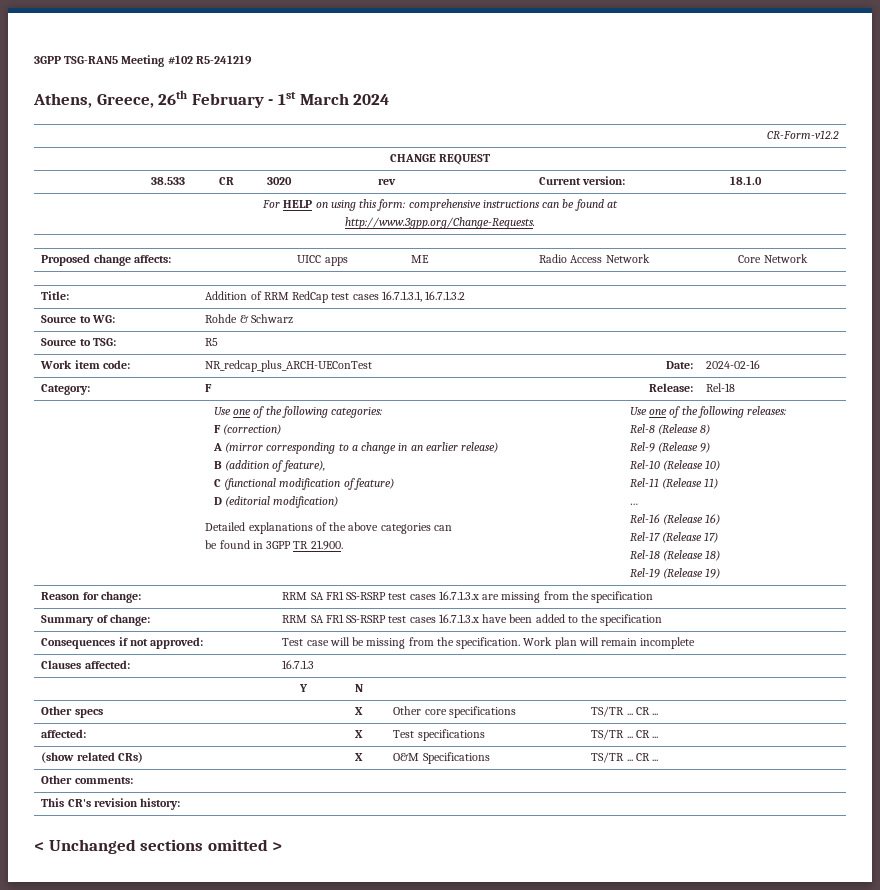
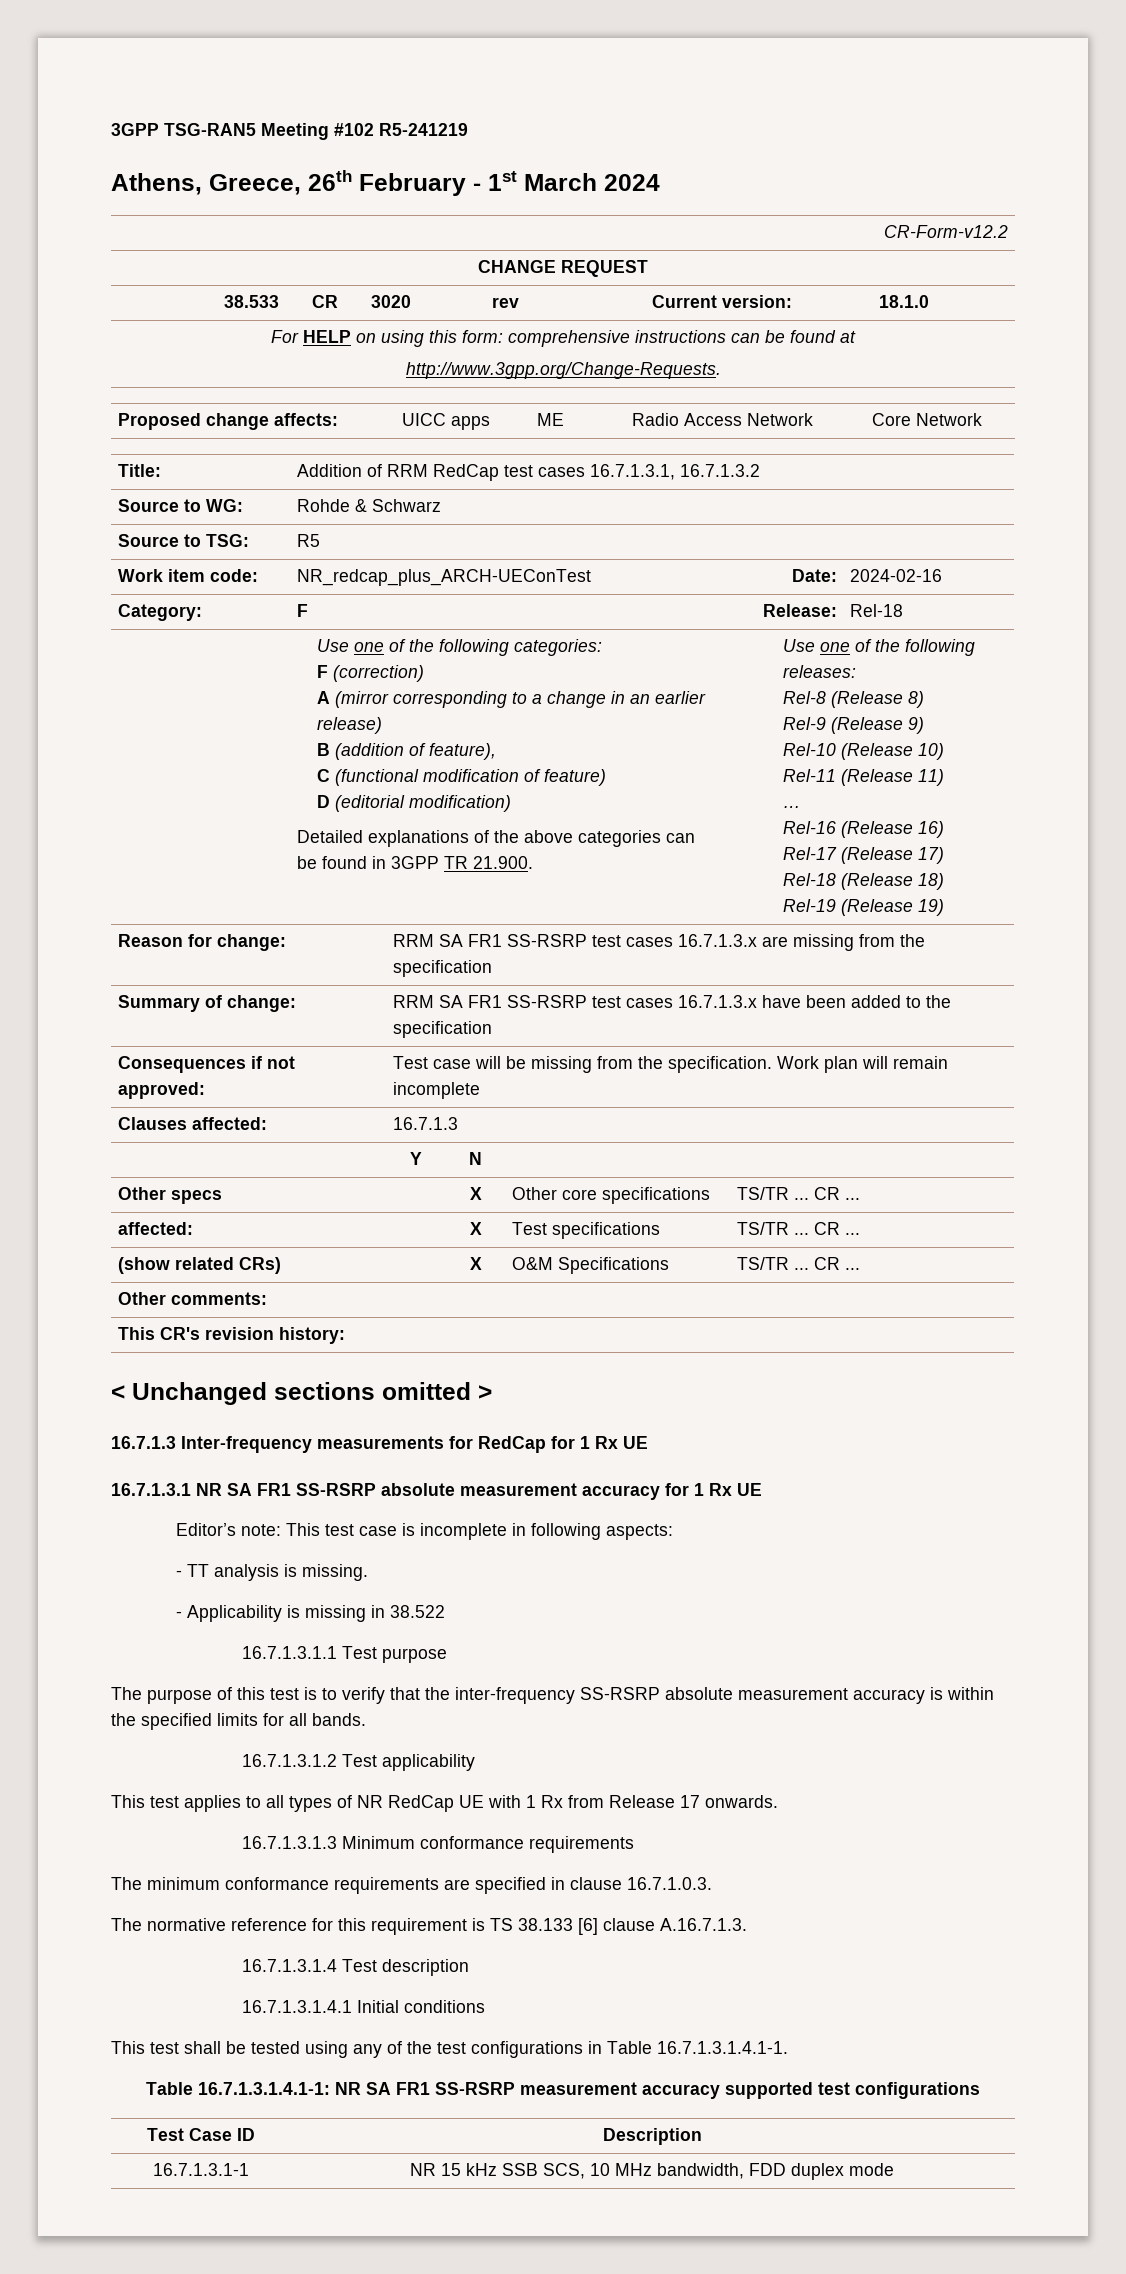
(283, 846) none -> [111,1436,648,1453] [111,1483,762,1500] [176,1523,674,1540] [176,1564,369,1581] [176,1605,446,1622] [241,1646,447,1663] [111,1687,994,1704] [111,1713,366,1730] [241,1754,475,1771] [111,1795,778,1812] [241,1836,634,1853] [111,1877,712,1894] [111,1918,747,1935] [241,1959,469,1976] [241,2000,485,2013] [111,2041,788,2058] [146,2082,980,2099] [146,2128,255,2141] [602,2128,702,2145] [152,2163,249,2176] [410,2163,895,2180] // 16.7.1.3 Inter-frequency measurements for RedCap for 1 Rx UE // 16.7.1.3.1 NR SA FR1 SS-RSRP absolute measurement accuracy for 1 Rx UE // Editor’s note: This test case is incomplete in following aspects: // - TT analysis is missing. // - Applicability is missing in 38.522 // 16.7.1.3.1.1 Test purpose // The purpose of this test is to verify that the inter-frequency SS-RSRP absolute measurement accuracy is within the specified limits for all bands. // 16.7.1.3.1.2 Test applicability // This test applies to all types of NR RedCap UE with 1 Rx from Release 17 onwards. // 16.7.1.3.1.3 Minimum conformance requirements // The minimum conformance requirements are specified in clause 16.7.1.0.3. // The normative reference for this requirement is TS 38.133 [6] clause A.16.7.1.3. // 16.7.1.3.1.4 Test description // 16.7.1.3.1.4.1 Initial conditions // This test shall be tested using any of the test configurations in Table 16.7.1.3.1.4.1-1. // Table 16.7.1.3.1.4.1-1: NR SA FR1 SS-RSRP measurement accuracy supported test configurations // Test Case ID | Description // 16.7.1.3.1-1 | NR 15 kHz SSB SCS, 10 MHz bandwidth, FDD duplex mode

